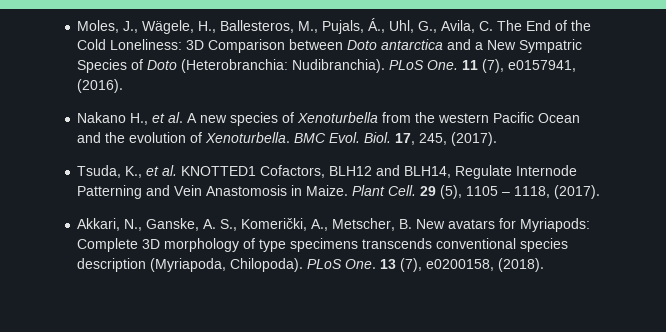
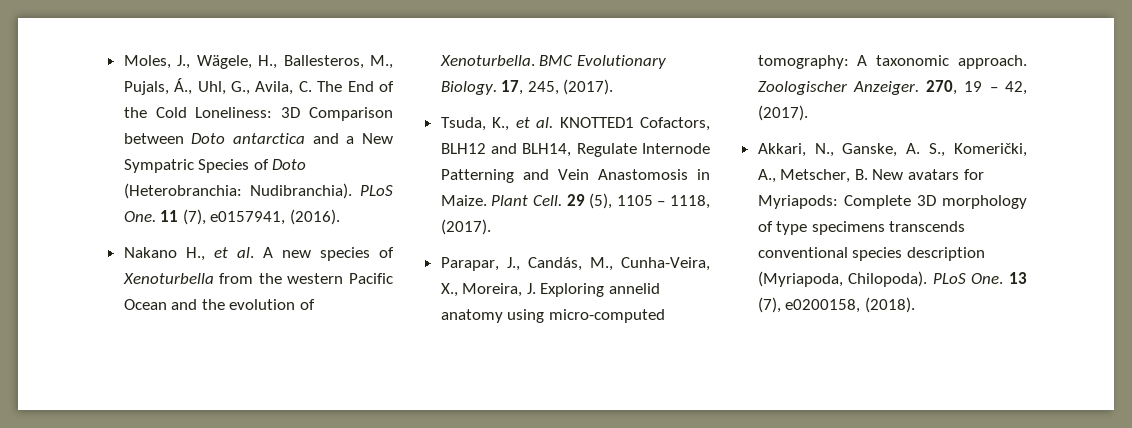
[329,132,392,143] Evol. Biol. -> [576,55,666,69] [440,81,497,95] Evolutionary Biology.
(601, 192) none -> [440,257,710,271] [440,283,661,297] [440,309,665,323] [757,55,1027,69] [757,80,1027,95] [757,105,808,121] // Parapar, J., Candás, M., Cunha-Veira, X., Moreira, J. Exploring annelid anatomy using micro-computed tomography: A taxonomic approach. Zoologischer Anzeiger. 270, 19 – 42, (2017).

